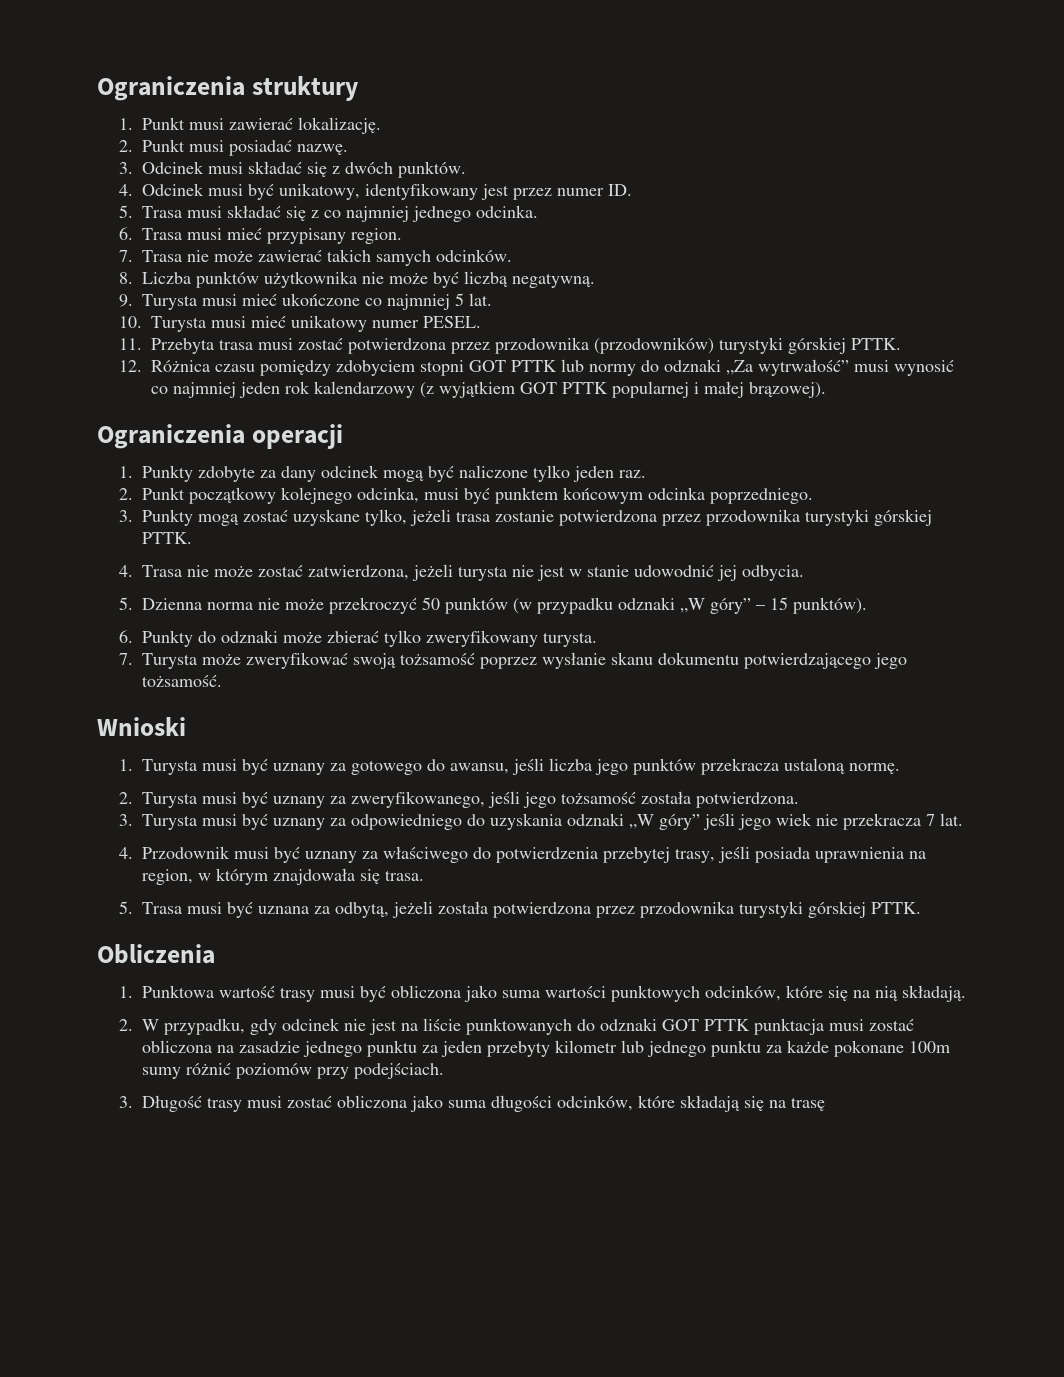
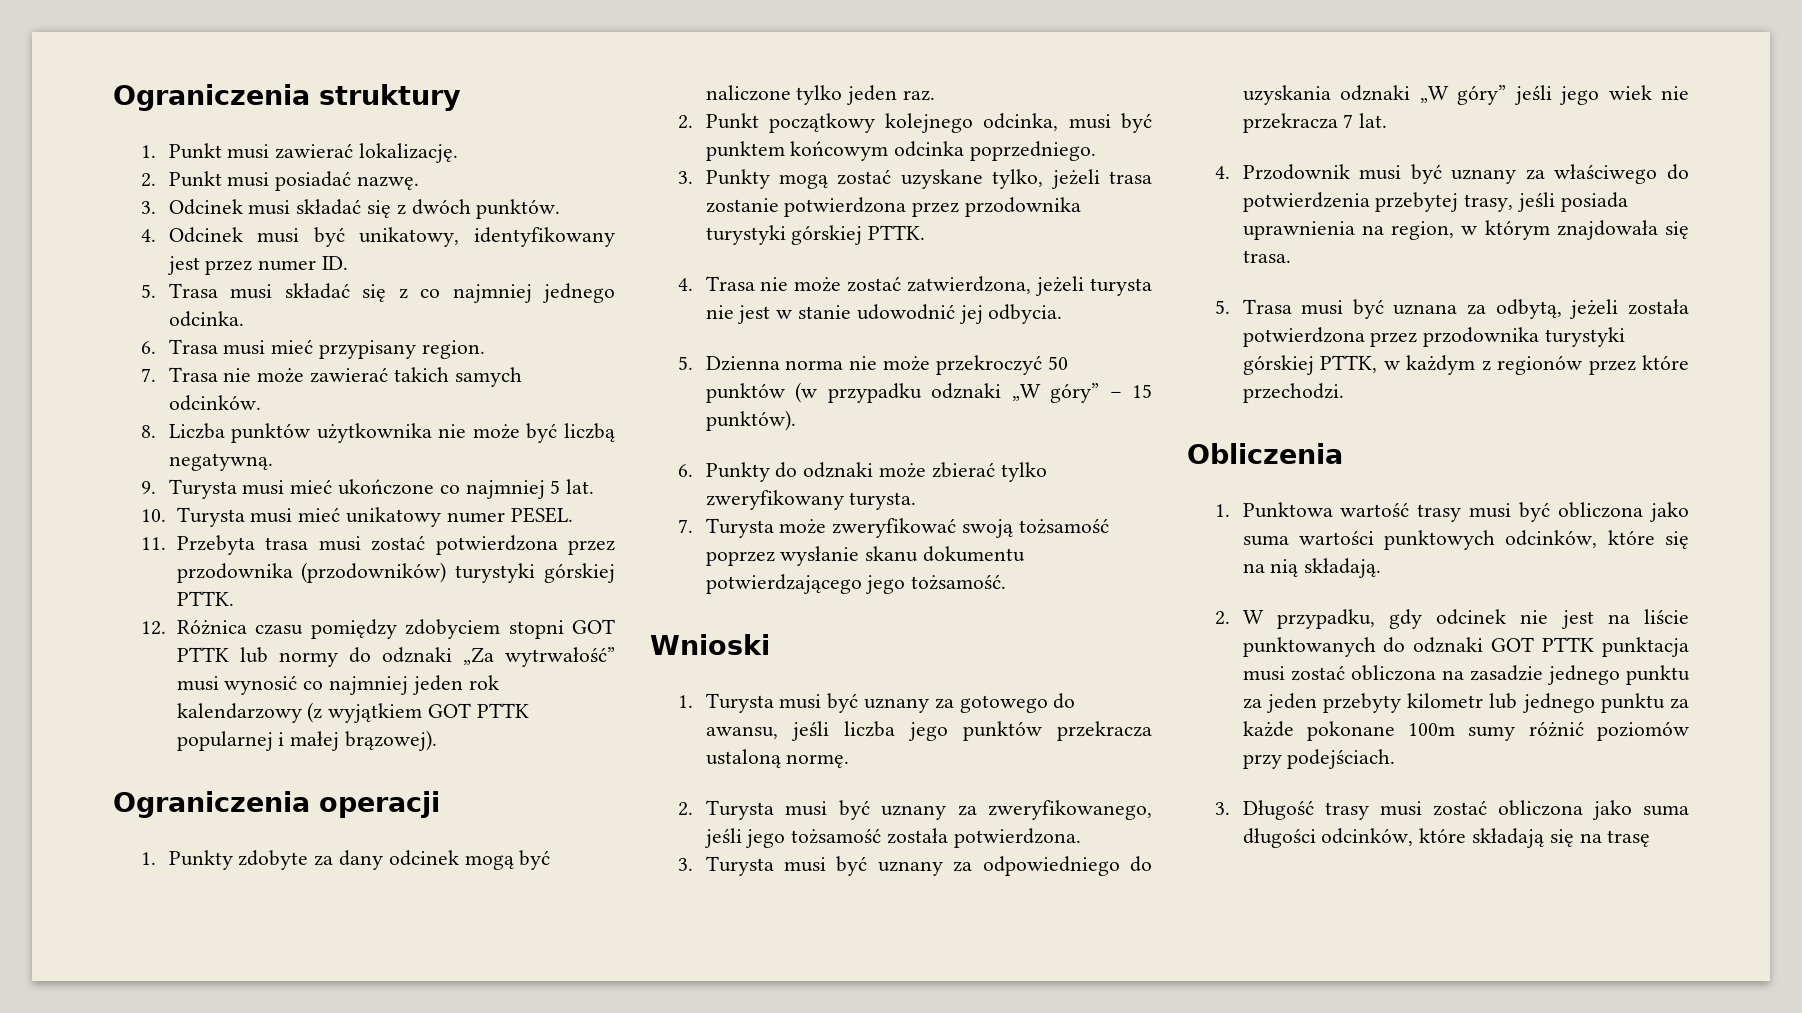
[871,902,922,914] PTTK. -> [1320,355,1689,375] [1242,383,1344,403] PTTK, w każdym z regionów przez które przechodzi.

